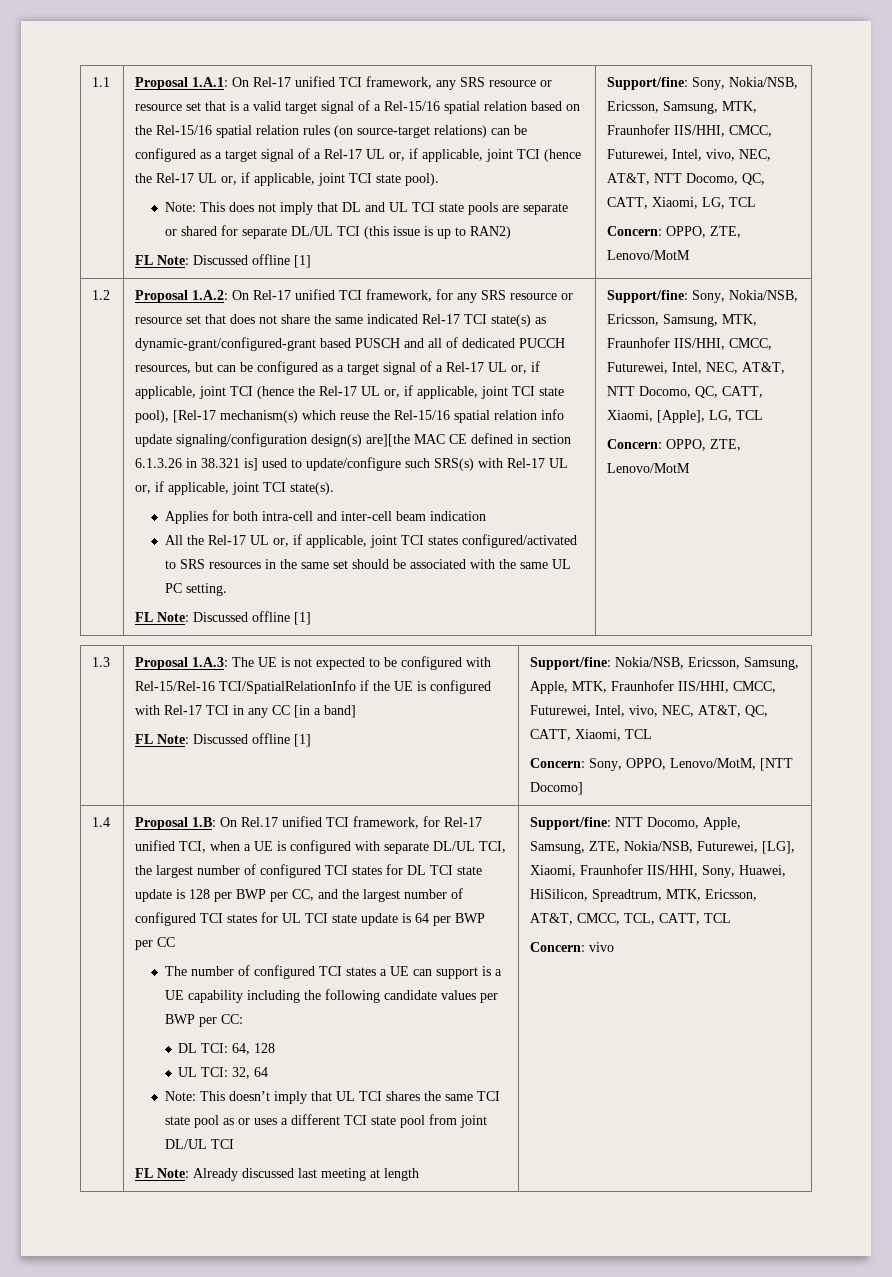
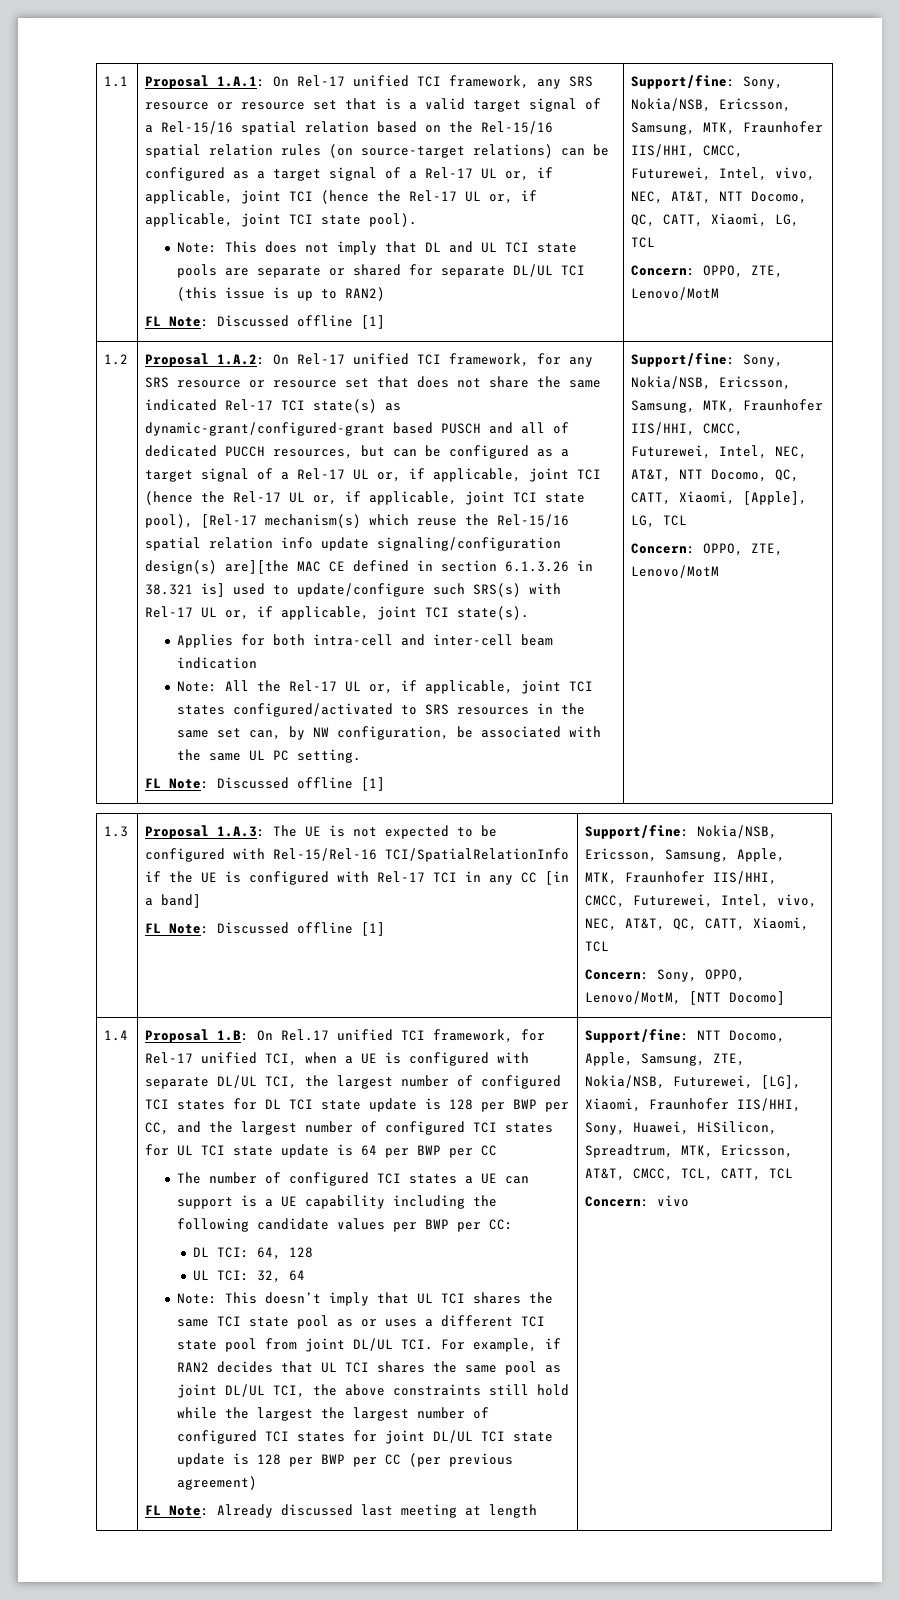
(486, 516) none -> [176,681,217,692] Note:
[351,559,389,569] should -> [248,726,449,740] can, by NW configuration,
[210,1139,234,1149] TCI -> [400,1338,561,1352] [176,1361,561,1375] [176,1384,569,1398] [176,1407,489,1421] [176,1430,553,1444] [176,1453,513,1467] [176,1476,257,1490] TCI. For example, if RAN2 decides that UL TCI shares the same pool as joint DL/UL TCI, the above constraints still hold while the largest the largest number of configured TCI states for joint DL/UL TCI state update is 128 per BWP per CC (per previous agreement)

